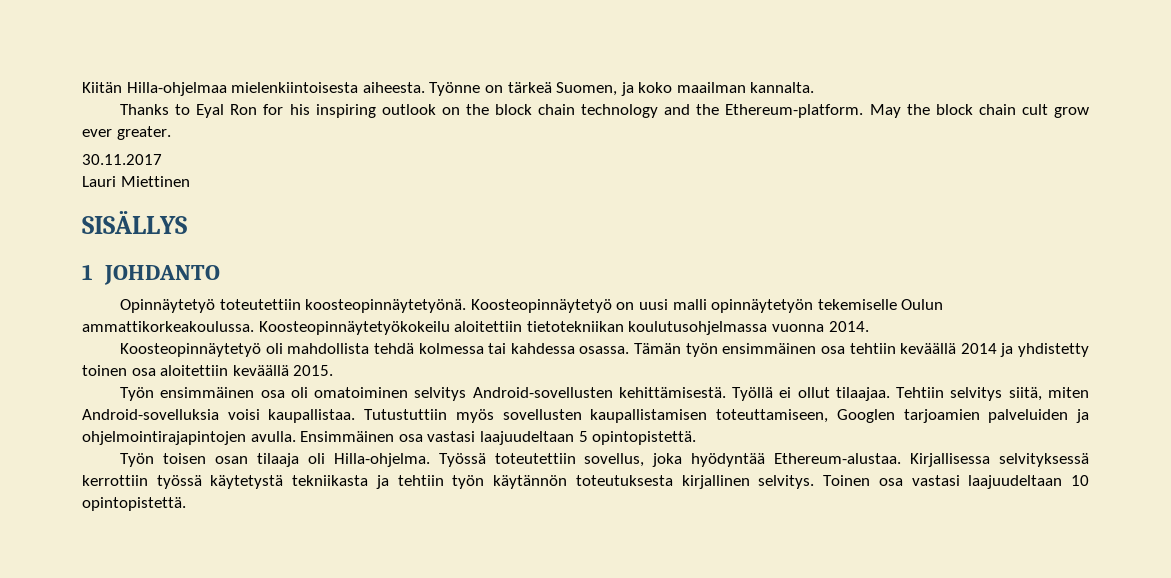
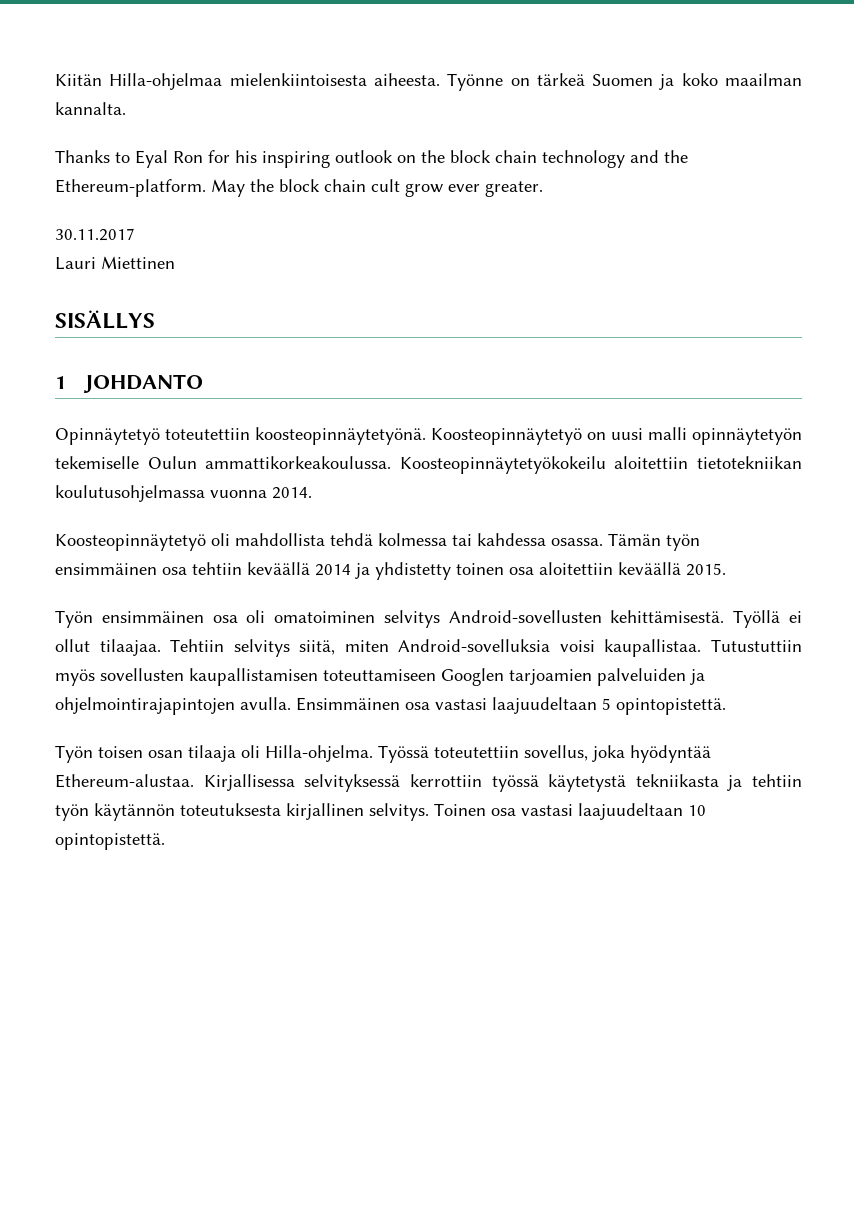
[556,82,618,96] Suomen, -> [592,74,654,86] Suomen
[716,409,829,423] toteuttamiseen, -> [323,669,436,681] toteuttamiseen

